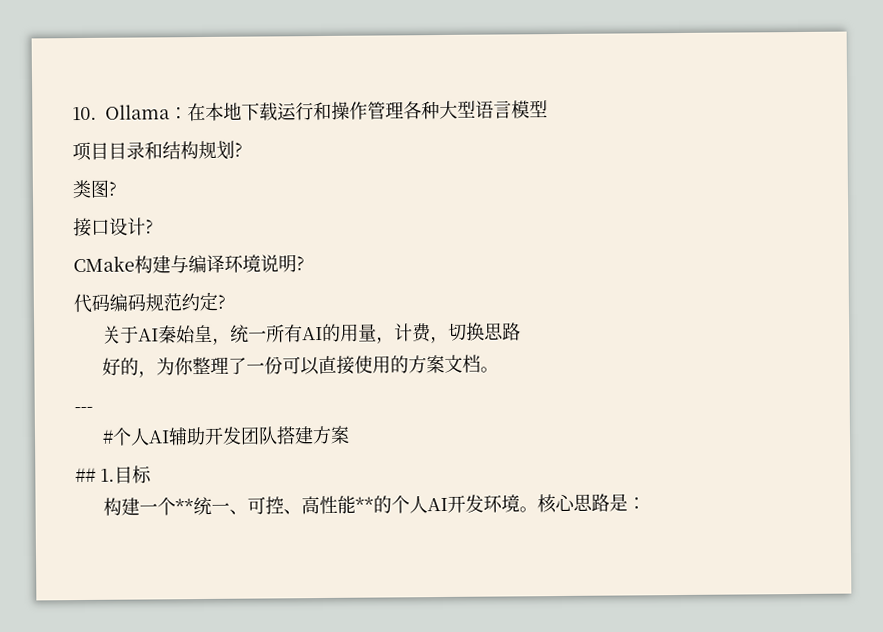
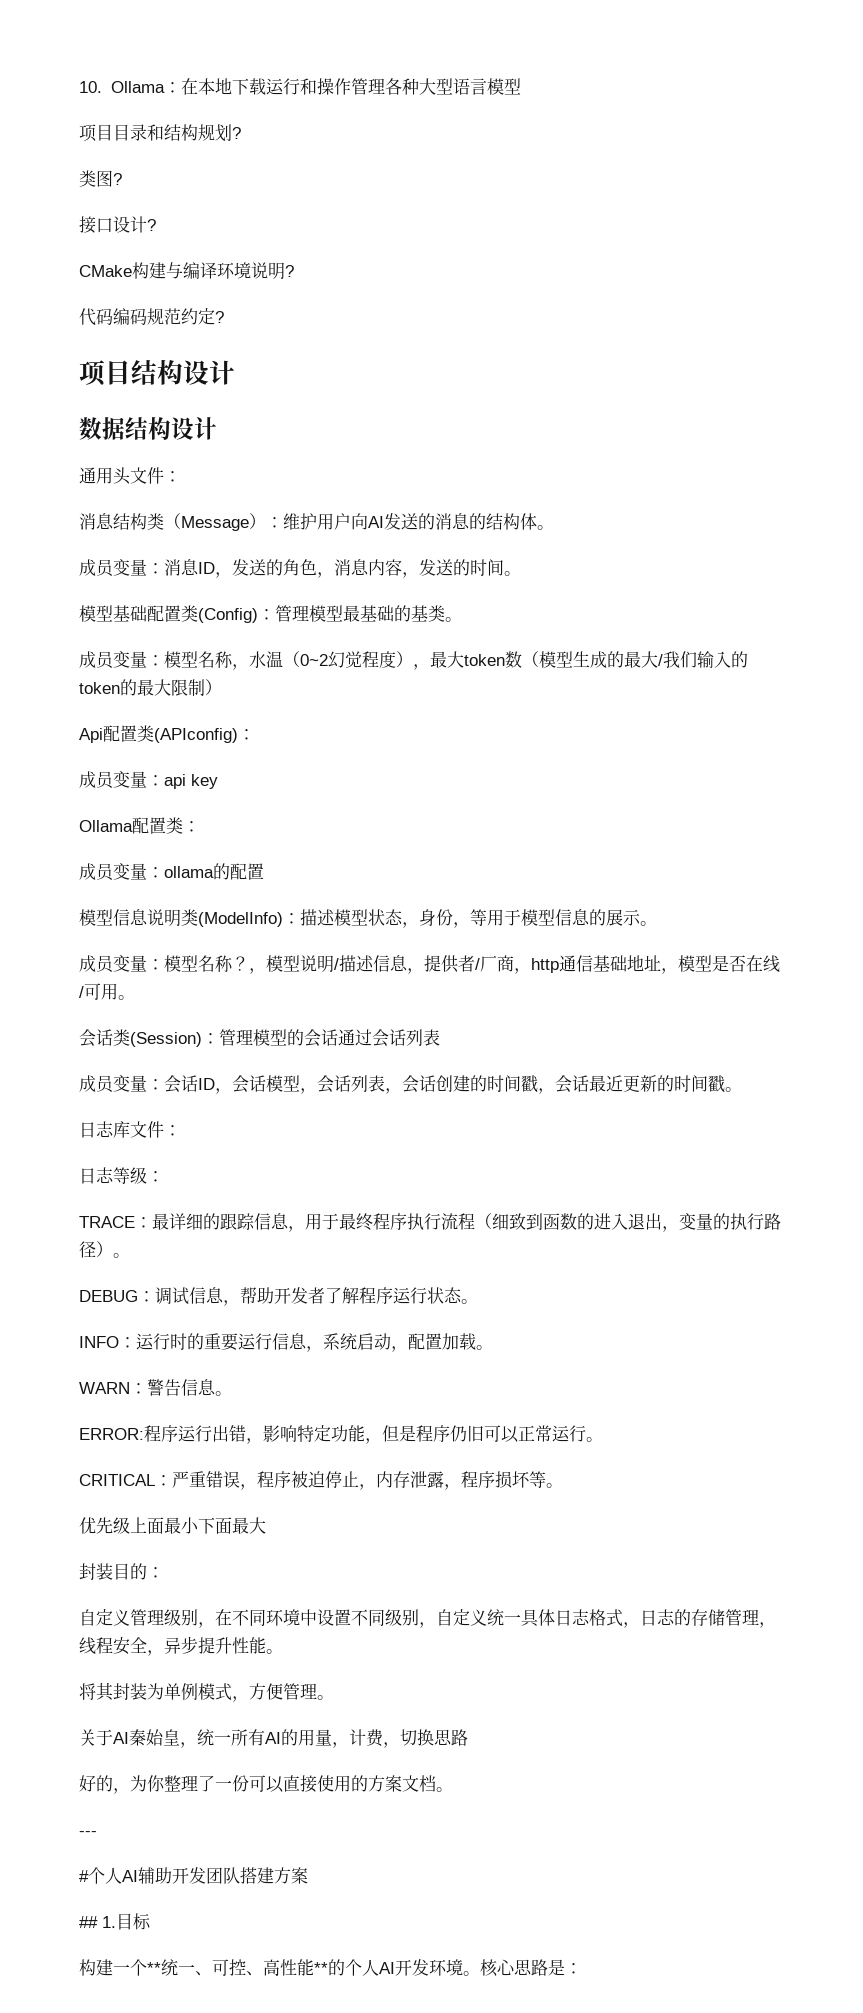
(226, 301) none -> [79,359,235,386] [79,417,217,440] [79,467,181,485] [79,513,554,531] [79,559,521,578] [79,605,462,623] [79,651,748,670] [79,679,222,696] [79,725,255,743] [79,771,218,789] [79,817,200,834] [79,863,264,881] [79,909,657,928] [79,955,780,974] [79,983,135,1000] [79,1029,440,1047] [79,1075,742,1094] [79,1121,181,1138] [79,1167,164,1184] [79,1213,781,1232] [79,1241,130,1258] [79,1287,478,1306] [79,1333,493,1352] [79,1379,232,1396] [79,1425,603,1444] [79,1471,563,1490] [79,1517,266,1534] [79,1563,164,1580] [79,1609,776,1628] [79,1636,283,1656] [79,1682,334,1702] // 项目结构设计 // 数据结构设计 // 通用头文件： // 消息结构类（Message）：维护用户向AI发送的消息的结构体。 // 成员变量：消息ID，发送的角色，消息内容，发送的时间。 // 模型基础配置类(Config)：管理模型最基础的基类。 // 成员变量：模型名称，水温（0~2幻觉程度），最大token数（模型生成的最大/我们输入的token的最大限制） // Api配置类(APIconfig)： // 成员变量：api key // Ollama配置类： // 成员变量：ollama的配置 // 模型信息说明类(ModelInfo)：描述模型状态，身份，等用于模型信息的展示。 // 成员变量：模型名称？，模型说明/描述信息，提供者/厂商，http通信基础地址，模型是否在线/可用。 // 会话类(Session)：管理模型的会话通过会话列表 // 成员变量：会话ID，会话模型，会话列表，会话创建的时间戳，会话最近更新的时间戳。 // 日志库文件： // 日志等级： // TRACE：最详细的跟踪信息，用于最终程序执行流程（细致到函数的进入退出，变量的执行路径）。 // DEBUG：调试信息，帮助开发者了解程序运行状态。 // INFO：运行时的重要运行信息，系统启动，配置加载。 // WARN：警告信息。 // ERROR:程序运行出错，影响特定功能，但是程序仍旧可以正常运行。 // CRITICAL：严重错误，程序被迫停止，内存泄露，程序损坏等。 // 优先级上面最小下面最大 // 封装目的： // 自定义管理级别，在不同环境中设置不同级别，自定义统一具体日志格式，日志的存储管理，线程安全，异步提升性能。 // 将其封装为单例模式，方便管理。

